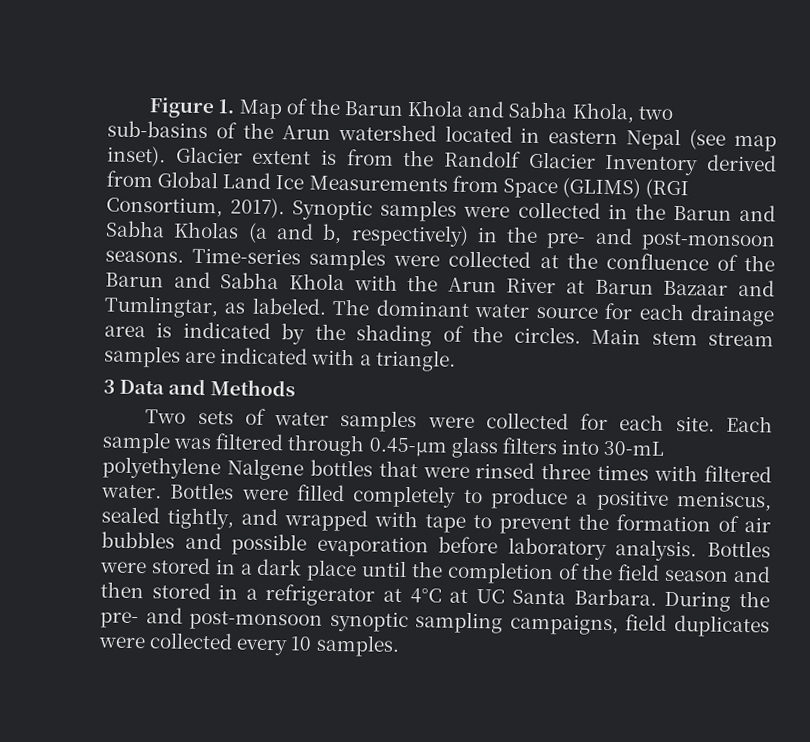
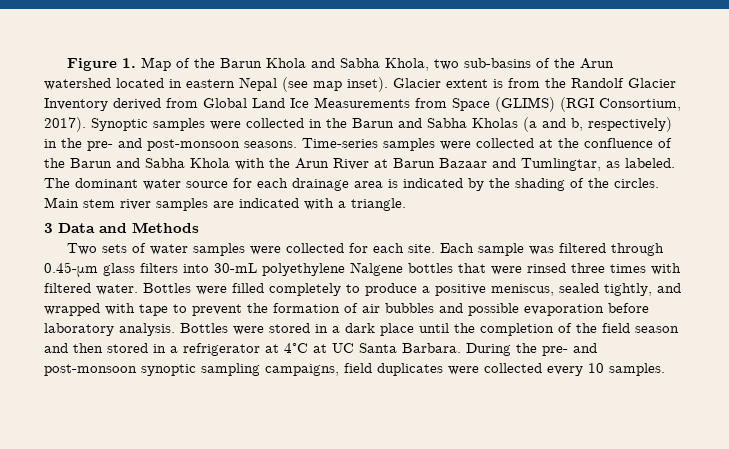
[708,332,775,347] stream -> [120,199,151,210] river

